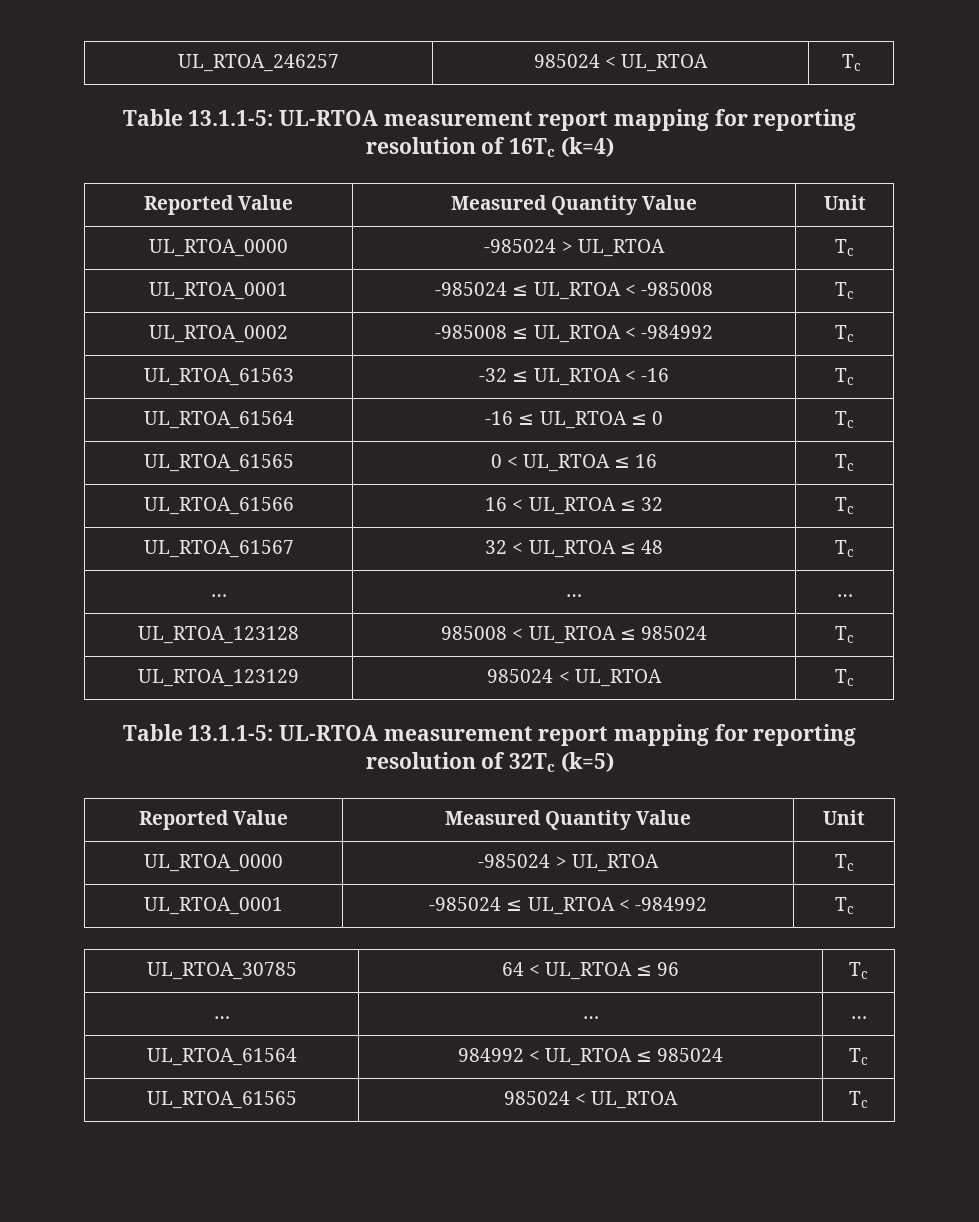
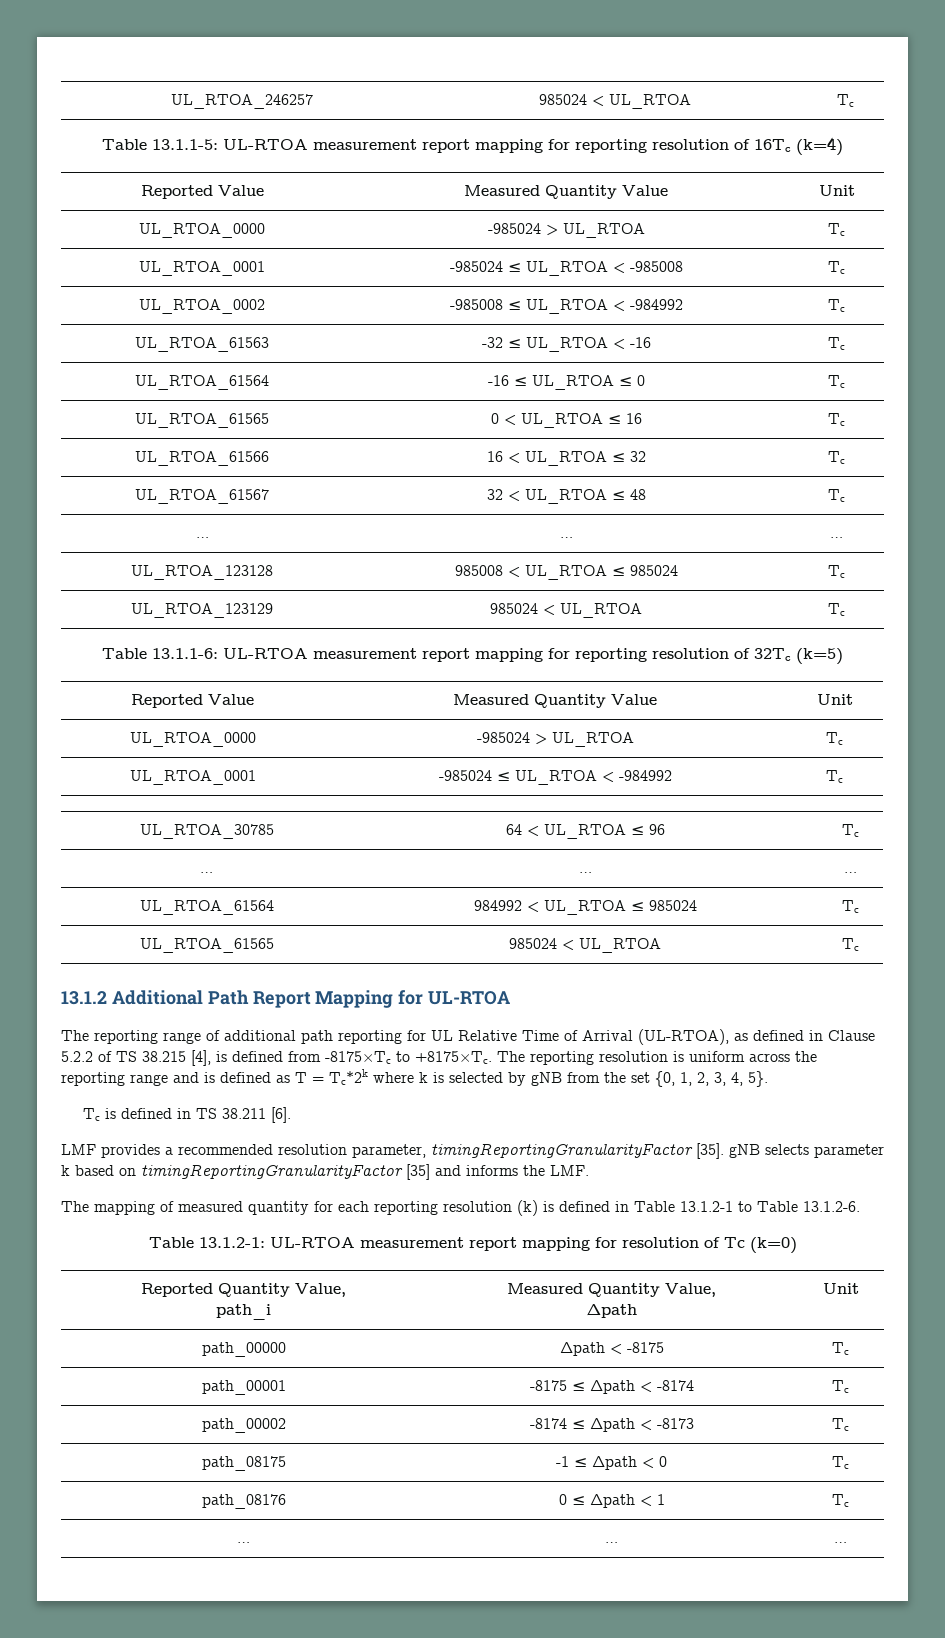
[188,725,274,741] 13.1.1-5: -> [152,648,218,659] 13.1.1-6:
(868, 1099) none -> [61,990,511,1008] [61,1029,875,1045] [61,1050,817,1066] [61,1069,768,1087] [82,1107,291,1123] [61,1143,884,1159] [61,1164,589,1180] [61,1200,860,1216] [148,1237,797,1254] [141,1283,346,1297] [216,1304,271,1320] [507,1283,716,1297] [586,1304,637,1318] [822,1283,859,1294] [201,1342,286,1357] [559,1342,664,1356] [832,1342,849,1355] [201,1380,286,1395] [529,1380,694,1394] [832,1380,849,1393] [201,1418,286,1433] [529,1418,694,1432] [832,1418,849,1431] [201,1456,286,1471] [556,1456,667,1470] [832,1456,849,1469] [201,1494,286,1509] [558,1494,665,1508] [832,1494,849,1507] [237,1542,250,1543] [605,1542,618,1543] [834,1542,847,1543] // 13.1.2 Additional Path Report Mapping for UL-RTOA // The reporting range of additional path reporting for UL Relative Time of Arrival (UL-RTOA), as defined in Clause 5.2.2 of TS 38.215 [4], is defined from -8175×Tc to +8175×Tc. The reporting resolution is uniform across the reporting range and is defined as T = Tc*2k where k is selected by gNB from the set {0, 1, 2, 3, 4, 5}. // Tc is defined in TS 38.211 [6]. // LMF provides a recommended resolution parameter, timingReportingGranularityFactor [35]. gNB selects parameter k based on timingReportingGranularityFactor [35] and informs the LMF. // The mapping of measured quantity for each reporting resolution (k) is defined in Table 13.1.2-1 to Table 13.1.2-6. // Table 13.1.2-1: UL-RTOA measurement report mapping for resolution of Tc (k=0) // Reported Quantity Value, // path_i | Measured Quantity Value, // Δpath | Unit // path_00000 | Δpath < -8175 | Tc // path_00001 | -8175 ≤ Δpath < -8174 | Tc // path_00002 | -8174 ≤ Δpath < -8173 | Tc // path_08175 | -1 ≤ Δpath < 0 | Tc // path_08176 | 0 ≤ Δpath < 1 | Tc // … | … | …

